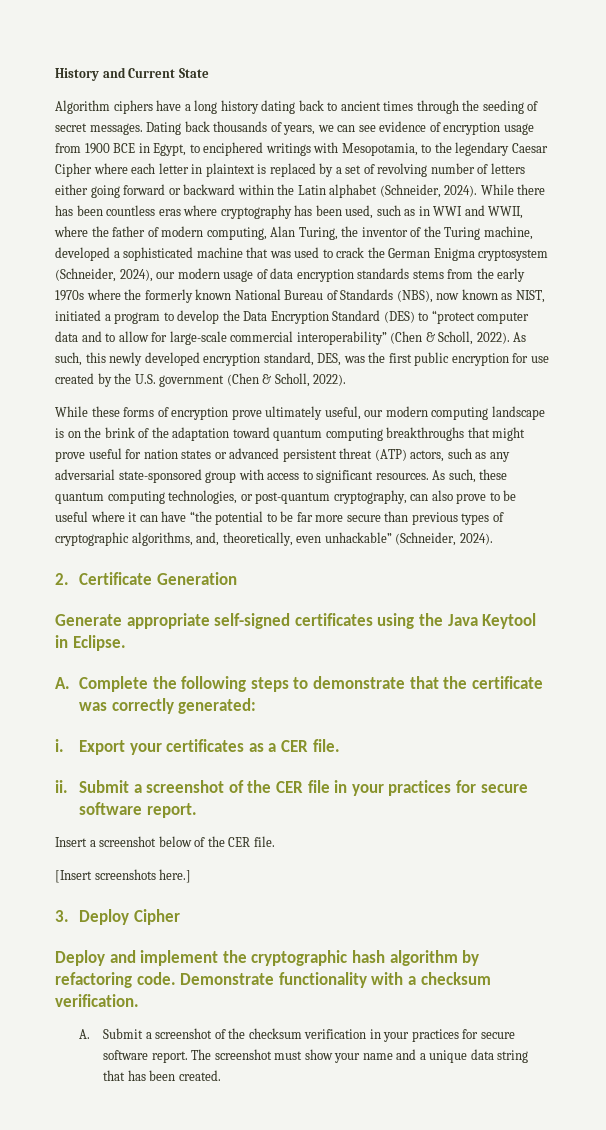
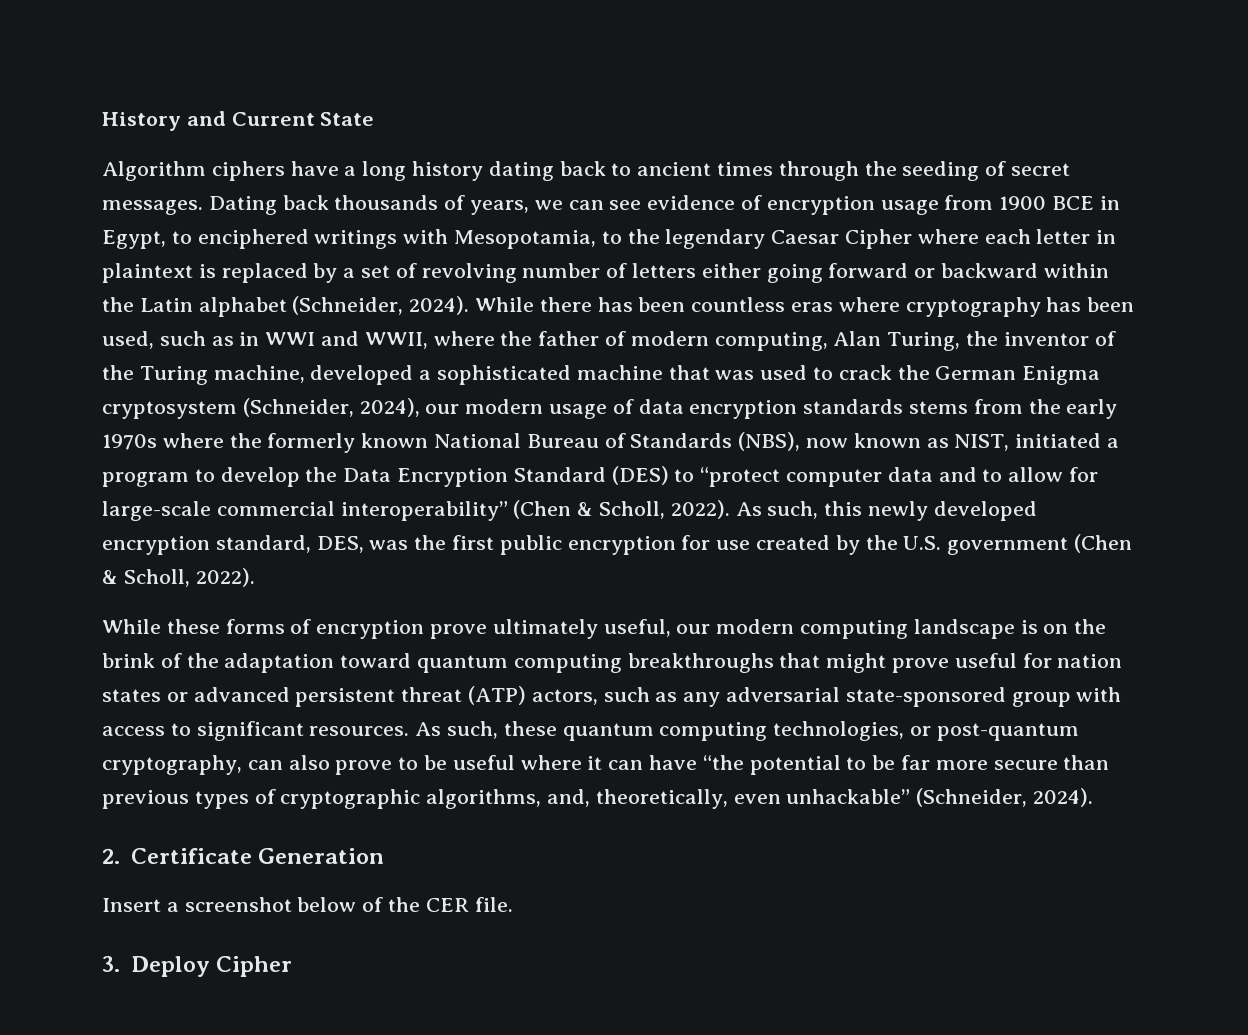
[55,613,537,629] [55,635,126,651] [55,676,543,692] [79,698,257,714] [55,739,340,755] [55,780,528,796] [79,802,197,818] // Generate appropriate self-signed certificates using the Java Keytool in Eclipse. // A. Complete the following steps to demonstrate that the certificate was correctly generated: // i. Export your certificates as a CER file. // ii. Submit a screenshot of the CER file in your practices for secure software report. -> (385, 856) none
[55,869,192,883] // [Insert screenshots here.] -> (513, 904) none
[55,950,480,966] [55,972,491,988] [55,994,139,1007] [79,1028,515,1042] [103,1049,529,1063] [103,1070,221,1081] // Deploy and implement the cryptographic hash algorithm by refactoring code. Demonstrate functionality with a checksum verification. // A. Submit a screenshot of the checksum verification in your practices for secure software report. The screenshot must show your name and a unique data string that has been created. -> (293, 966) none

